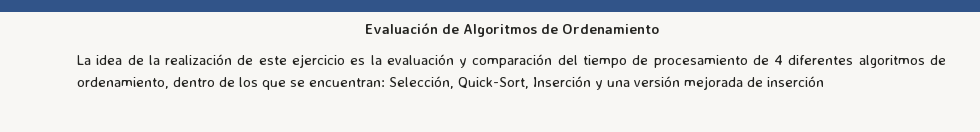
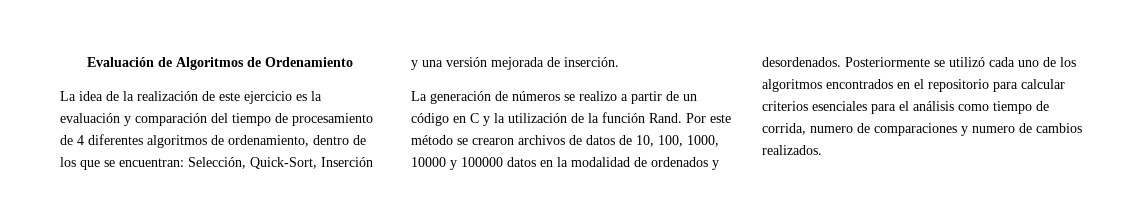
[767,76,824,87] inserción -> [564,57,619,67] [411,91,697,104] [411,112,731,126] [411,135,719,147] [411,157,719,170] [762,57,1076,67] [762,79,1065,92] [762,101,1049,114] [762,123,1082,136] [762,145,822,155] inserción. // La generación de números se realizo a partir de un código en C y la utilización de la función Rand. Por este método se crearon archivos de datos de 10, 100, 1000, 10000 y 100000 datos en la modalidad de ordenados y desordenados. Posteriormente se utilizó cada uno de los algoritmos encontrados en el repositorio para calcular criterios esenciales para el análisis como tiempo de corrida, numero de comparaciones y numero de cambios realizados.

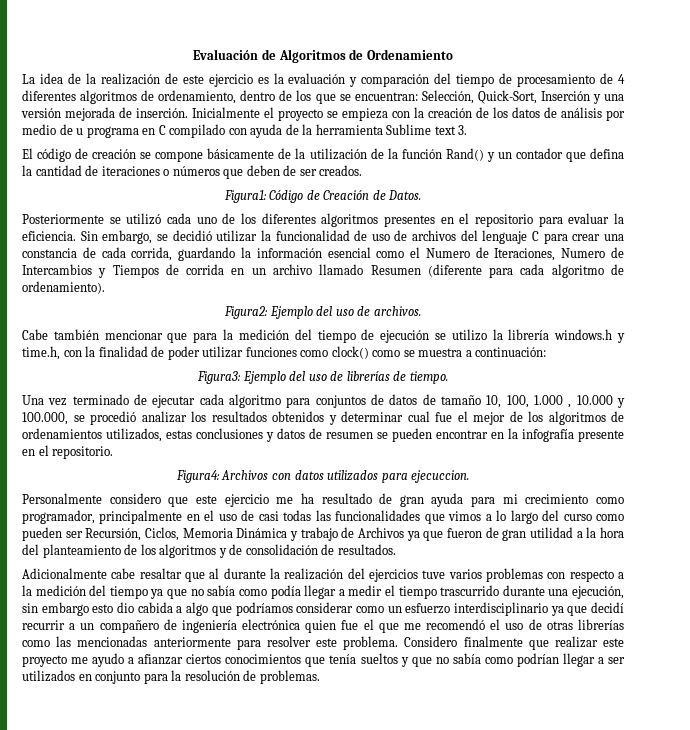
[411,91,697,104] [411,113,490,126] // La generación de números se realizo a partir de un código en C y -> [192,107,625,121] [22,124,468,138] [22,148,292,162] Inicialmente el proyecto se empieza con la creación de los datos de análisis por medio de u programa en C compilado con ayuda de la herramienta Sublime text 3. // El código de creación se compone básicamente de
[649,113,731,123] [411,135,719,147] [411,157,719,170] [762,57,841,67] Rand. Por este método se crearon archivos de datos de 10, 100, 1000, 10000 y 100000 datos en la modalidad de ordenados y desordenados. -> [445,148,624,162] [22,165,363,179] [223,190,422,203] Rand() y un contador que defina la cantidad de iteraciones o números que deben de ser creados. // Figura1: Código de Creación de Datos. //
[762,79,893,92] algoritmos encontrados -> [261,213,435,227] diferentes algoritmos presentes
[1021,79,1065,89] [762,101,1049,114] [762,123,1082,136] [762,145,822,155] calcular criterios esenciales para el análisis como tiempo de corrida, numero de comparaciones y numero de cambios realizados. -> [568,213,624,224] [22,230,624,244] [22,247,624,261] [22,264,624,278] [22,281,105,294] [224,306,421,319] [22,329,625,343] [22,346,547,360] [197,371,448,384] [22,394,625,408] [22,411,624,425] [22,428,624,442] [22,445,114,459] [175,470,470,483] [22,493,625,507] [22,510,624,524] [22,527,625,541] [22,544,396,558] [22,568,624,582] [22,585,624,599] [22,602,624,616] [22,619,624,633] [22,636,624,650] [22,653,625,667] [22,670,320,684] evaluar la eficiencia. Sin embargo, se decidió utilizar la funcionalidad de uso de archivos del lenguaje C para crear una constancia de cada corrida, guardando la información esencial como el Numero de Iteraciones, Numero de Intercambios y Tiempos de corrida en un archivo llamado Resumen (diferente para cada algoritmo de ordenamiento). // Figura2: Ejemplo del uso de archivos. // Cabe también mencionar que para la medición del tiempo de ejecución se utilizo la librería windows.h y time.h, con la finalidad de poder utilizar funciones como clock() como se muestra a continuación: // Figura3: Ejemplo del uso de librerías de tiempo. // Una vez terminado de ejecutar cada algoritmo para conjuntos de datos de tamaño 10, 100, 1.000 , 10.000 y 100.000, se procedió analizar los resultados obtenidos y determinar cual fue el mejor de los algoritmos de ordenamientos utilizados, estas conclusiones y datos de resumen se pueden encontrar en la infografía presente en el repositorio. // Figura4: Archivos con datos utilizados para ejecuccion. // Personalmente considero que este ejercicio me ha resultado de gran ayuda para mi crecimiento como programador, principalmente en el uso de casi todas las funcionalidades que vimos a lo largo del curso como pueden ser Recursión, Ciclos, Memoria Dinámica y trabajo de Archivos ya que fueron de gran utilidad a la hora del planteamiento de los algoritmos y de consolidación de resultados. // Adicionalmente cabe resaltar que al durante la realización del ejercicios tuve varios problemas con respecto a la medición del tiempo ya que no sabía como podía llegar a medir el tiempo trascurrido durante una ejecución, sin embargo esto dio cabida a algo que podríamos considerar como un esfuerzo interdisciplinario ya que decidí recurrir a un compañero de ingeniería electrónica quien fue el que me recomendó el uso de otras librerías como las mencionadas anteriormente para resolver este problema. Considero finalmente que realizar este proyecto me ayudo a afianzar ciertos conocimientos que tenía sueltos y que no sabía como podrían llegar a ser utilizados en conjunto para la resolución de problemas.

